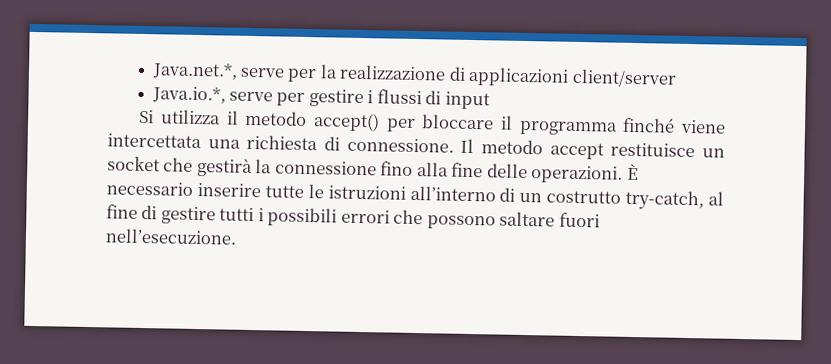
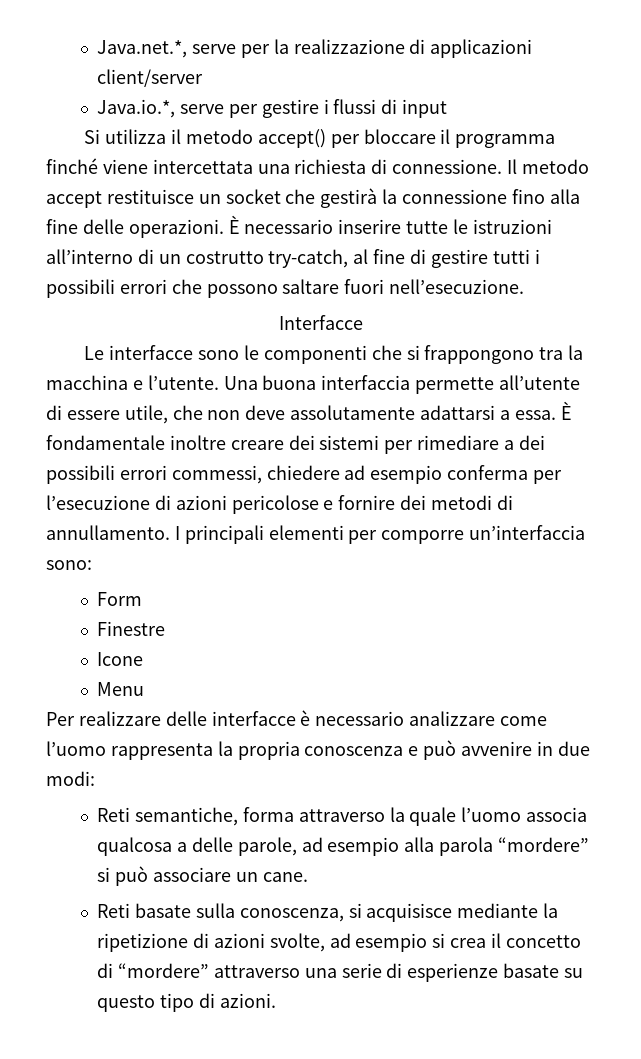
(237, 236) none -> [278,315,363,330] [84,345,584,364] [46,375,581,394] [46,401,572,424] [46,435,545,454] [46,465,563,484] [46,495,513,514] [46,525,586,544] [46,560,92,570] [97,592,143,606] [97,621,166,636] [97,652,144,666] [97,682,145,696] [46,710,548,726] [46,740,590,760] [46,771,95,786] [97,807,588,826] [97,837,589,856] [97,866,308,886] [97,903,559,922] [97,933,581,952] [97,963,583,982] [97,993,276,1012] // Interfacce // Le interfacce sono le componenti che si frappongono tra la macchina e l’utente. Una buona interfaccia permette all’utente di essere utile, che non deve assolutamente adattarsi a essa. È fondamentale inoltre creare dei sistemi per rimediare a dei possibili errori commessi, chiedere ad esempio conferma per l’esecuzione di azioni pericolose e fornire dei metodi di annullamento. I principali elementi per comporre un’interfaccia sono: // Form // Finestre // Icone // Menu // Per realizzare delle interfacce è necessario analizzare come l’uomo rappresenta la propria conoscenza e può avvenire in due modi: // Reti semantiche, forma attraverso la quale l’uomo associa qualcosa a delle parole, ad esempio alla parola “mordere” si può associare un cane. // Reti basate sulla conoscenza, si acquisisce mediante la ripetizione di azioni svolte, ad esempio si crea il concetto di “mordere” attraverso una serie di esperienze basate su questo tipo di azioni.

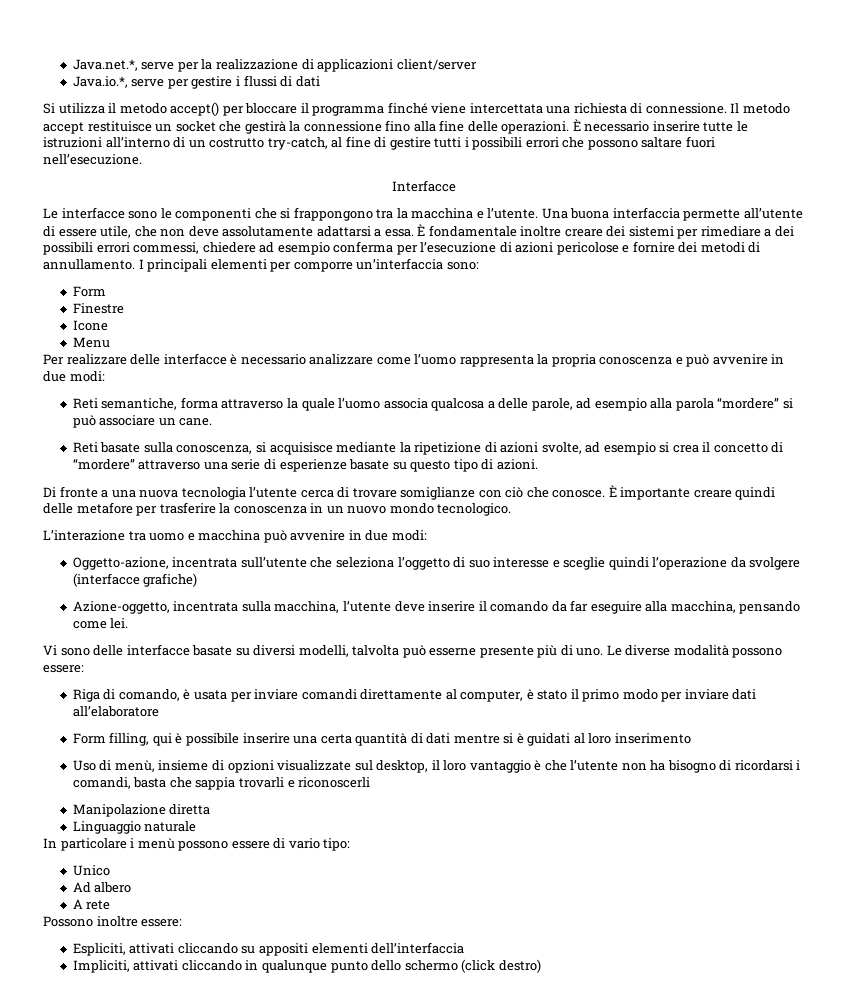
[402,99,448,118] input -> [295,76,320,87] dati
(276, 1000) none -> [43,485,776,500] [43,502,512,516] [43,530,427,543] [72,557,801,570] [72,573,198,587] [72,600,801,614] [72,618,129,629] [43,644,783,658] [43,665,84,673] [72,689,757,702] [72,706,159,717] [72,732,691,746] [72,760,801,773] [72,777,371,790] [72,804,211,817] [72,821,197,834] [43,838,351,851] [72,865,110,876] [72,882,132,893] [72,899,111,910] [43,916,183,927] [72,942,465,956] [72,959,541,973] // Di fronte a una nuova tecnologia l’utente cerca di trovare somiglianze con ciò che conosce. È importante creare quindi delle metafore per trasferire la conoscenza in un nuovo mondo tecnologico. // L’interazione tra uomo e macchina può avvenire in due modi: // Oggetto-azione, incentrata sull’utente che seleziona l’oggetto di suo interesse e sceglie quindi l’operazione da svolgere (interfacce grafiche) // Azione-oggetto, incentrata sulla macchina, l’utente deve inserire il comando da far eseguire alla macchina, pensando come lei. // Vi sono delle interfacce basate su diversi modelli, talvolta può esserne presente più di uno. Le diverse modalità possono essere: // Riga di comando, è usata per inviare comandi direttamente al computer, è stato il primo modo per inviare dati all’elaboratore // Form filling, qui è possibile inserire una certa quantità di dati mentre si è guidati al loro inserimento // Uso di menù, insieme di opzioni visualizzate sul desktop, il loro vantaggio è che l’utente non ha bisogno di ricordarsi i comandi, basta che sappia trovarli e riconoscerli // Manipolazione diretta // Linguaggio naturale // In particolare i menù possono essere di vario tipo: // Unico // Ad albero // A rete // Possono inoltre essere: // Espliciti, attivati cliccando su appositi elementi dell’interfaccia // Impliciti, attivati cliccando in qualunque punto dello schermo (click destro)

